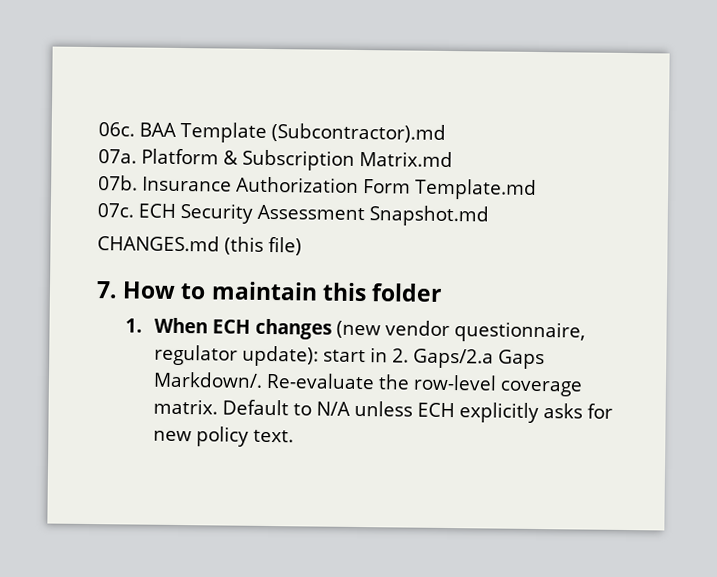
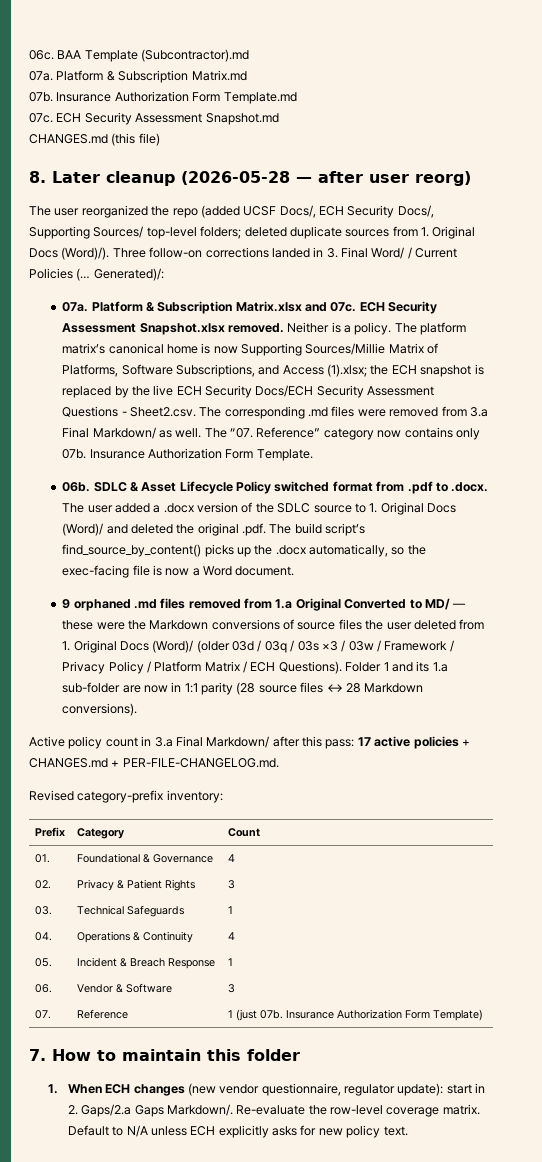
(302, 246) none -> [29,171,471,186] [29,205,434,218] [29,226,476,239] [29,247,458,260] [29,268,164,281] [62,301,438,314] [62,322,467,335] [62,343,439,356] [62,364,484,377] [62,385,435,398] [62,406,488,419] [62,427,480,440] [62,448,313,461] [62,481,489,494] [62,502,457,515] [62,523,366,536] [62,544,426,557] [62,565,295,578] [62,598,467,611] [62,619,485,630] [62,640,454,653] [62,661,448,674] [62,682,424,695] [62,703,138,716] [29,736,470,749] [29,758,279,768] [29,790,223,803] [34,827,65,837] [76,828,125,839] [227,828,260,837] [34,854,50,863] [76,853,213,863] [227,854,235,862] [34,880,51,889] [76,879,195,891] [227,880,235,889] [34,906,52,915] [76,905,184,917] [227,906,233,914] [34,932,52,941] [76,931,193,943] [227,932,235,940] [34,958,52,967] [76,957,215,969] [227,958,233,966] [34,984,52,993] [76,983,172,993] [227,984,235,993] [34,1010,51,1019] [76,1009,128,1019] [227,1009,483,1021] // 8. Later cleanup (2026-05-28 — after user reorg) // The user reorganized the repo (added UCSF Docs/, ECH Security Docs/, Supporting Sources/ top-level folders; deleted duplicate sources from 1. Original Docs (Word)/). Three follow-on corrections landed in 3. Final Word/ / Current Policies (… Generated)/: // 07a. Platform & Subscription Matrix.xlsx and 07c. ECH Security Assessment Snapshot.xlsx removed. Neither is a policy. The platform matrix’s canonical home is now Supporting Sources/Millie Matrix of Platforms, Software Subscriptions, and Access (1).xlsx; the ECH snapshot is replaced by the live ECH Security Docs/ECH Security Assessment Questions - Sheet2.csv. The corresponding .md files were removed from 3.a Final Markdown/ as well. The “07. Reference” category now contains only 07b. Insurance Authorization Form Template. // 06b. SDLC & Asset Lifecycle Policy switched format from .pdf to .docx. The user added a .docx version of the SDLC source to 1. Original Docs (Word)/ and deleted the original .pdf. The build script’s find_source_by_content() picks up the .docx automatically, so the exec-facing file is now a Word document. // 9 orphaned .md files removed from 1.a Original Converted to MD/ — these were the Markdown conversions of source files the user deleted from 1. Original Docs (Word)/ (older 03d / 03q / 03s ×3 / 03w / Framework / Privacy Policy / Platform Matrix / ECH Questions). Folder 1 and its 1.a sub-folder are now in 1:1 parity (28 source files ↔ 28 Markdown conversions). // Active policy count in 3.a Final Markdown/ after this pass: 17 active policies + CHANGES.md + PER-FILE-CHANGELOG.md. // Revised category-prefix inventory: // Prefix | Category | Count // 01. | Foundational & Governance | 4 // 02. | Privacy & Patient Rights | 3 // 03. | Technical Safeguards | 1 // 04. | Operations & Continuity | 4 // 05. | Incident & Breach Response | 1 // 06. | Vendor & Software | 3 // 07. | Reference | 1 (just 07b. Insurance Authorization Form Template)

